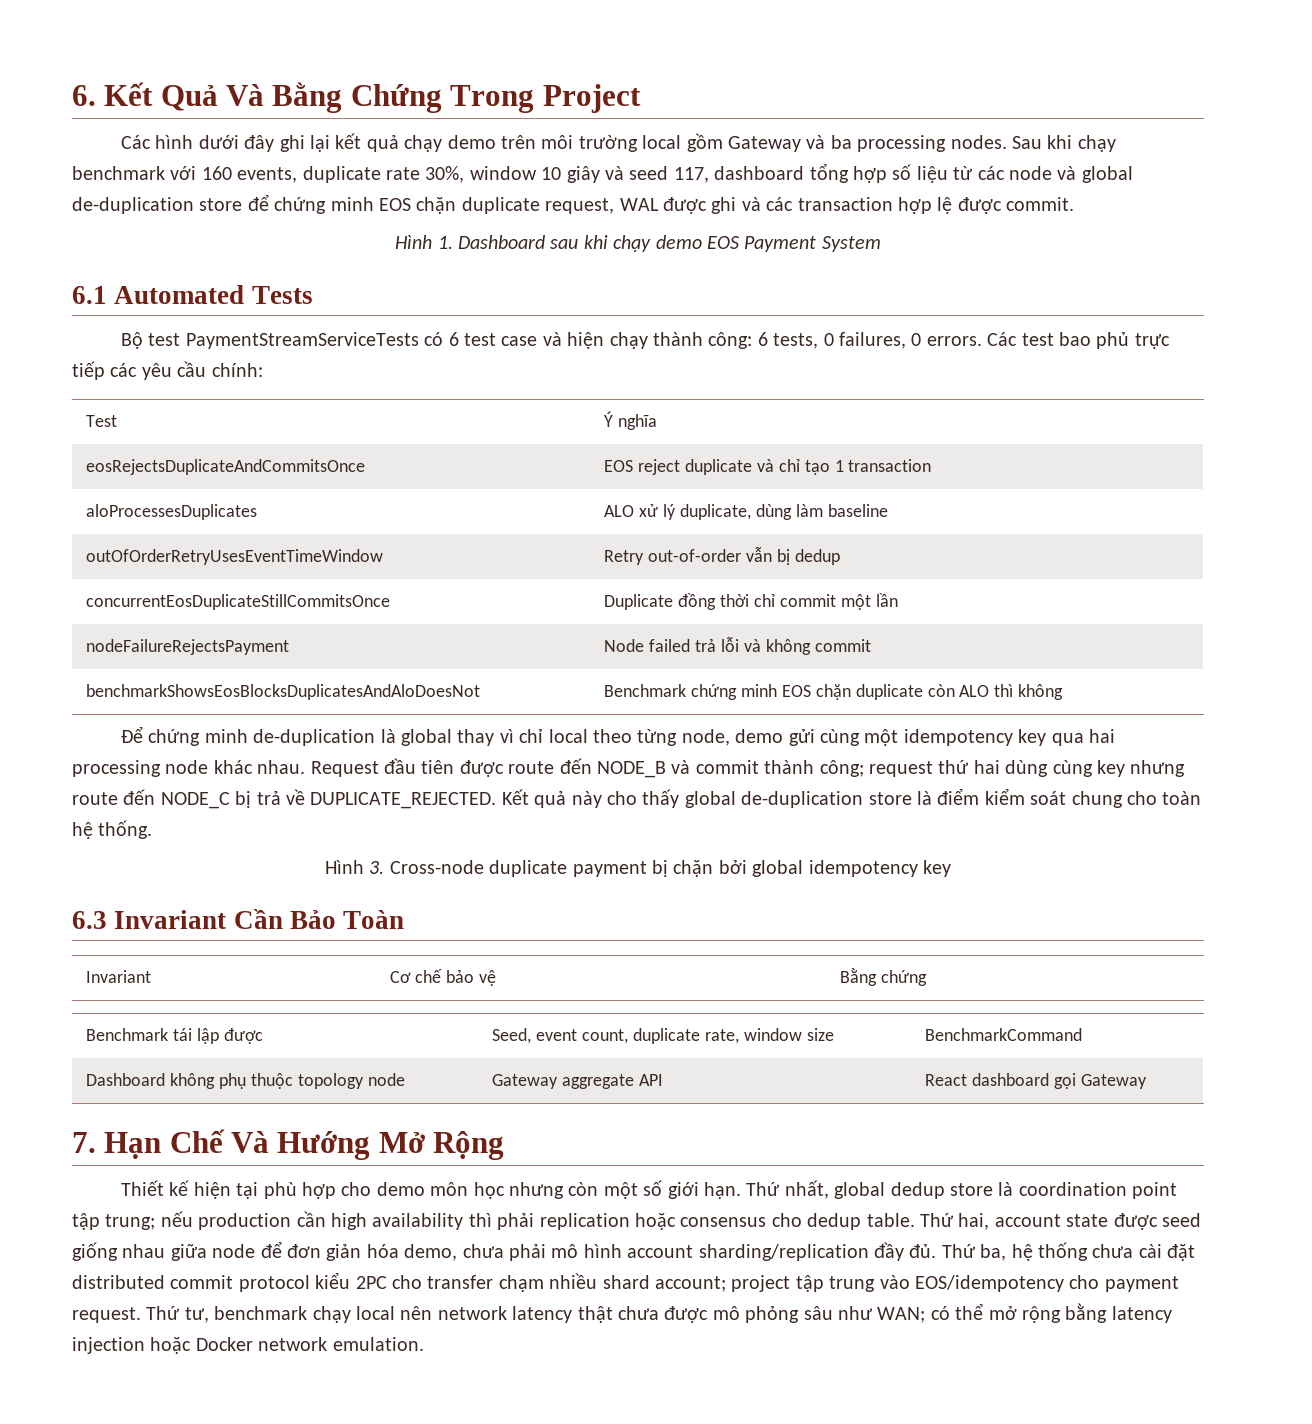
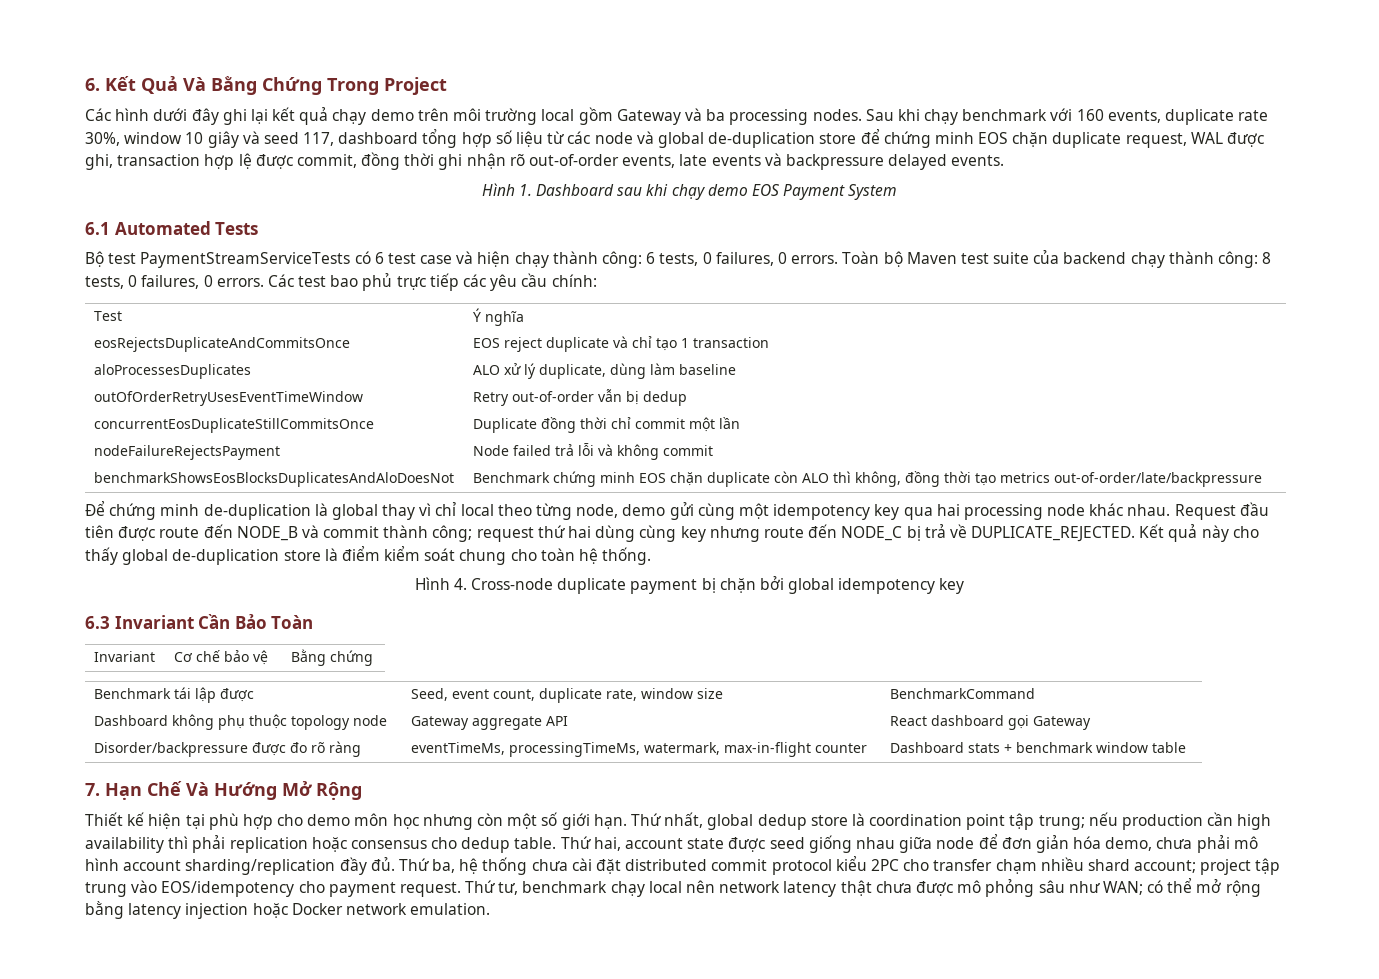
[711,197,794,214] ghi và các -> [85,154,113,170] ghi,
[1006,197,1075,211] commit. -> [296,152,1005,170] commit, đồng thời ghi nhận rõ out-of-order events, late events và backpressure delayed events.
(982, 341) none -> [842,250,1272,268] [85,275,264,289] Toàn bộ Maven test suite của backend chạy thành công: 8 tests, 0 failures, 0 errors.
[1018,684,1064,700] không -> [855,471,1263,487] không, đồng thời tạo metrics out-of-order/late/backpressure
[369,861,385,874] 3. -> [453,578,467,590] 4.
(1147, 1081) none -> [94,741,362,757] [411,742,868,757] [890,742,1187,753] // Disorder/backpressure được đo rõ ràng | eventTimeMs, processingTimeMs, watermark, max-in-flight counter | Dashboard stats + benchmark window table

